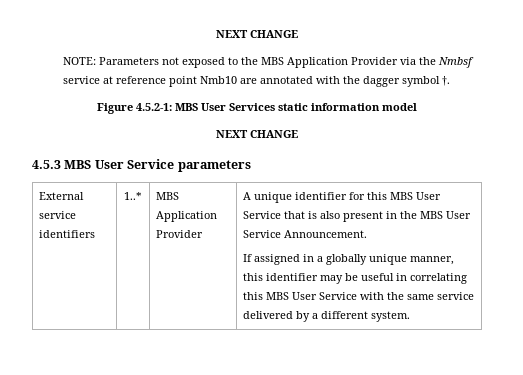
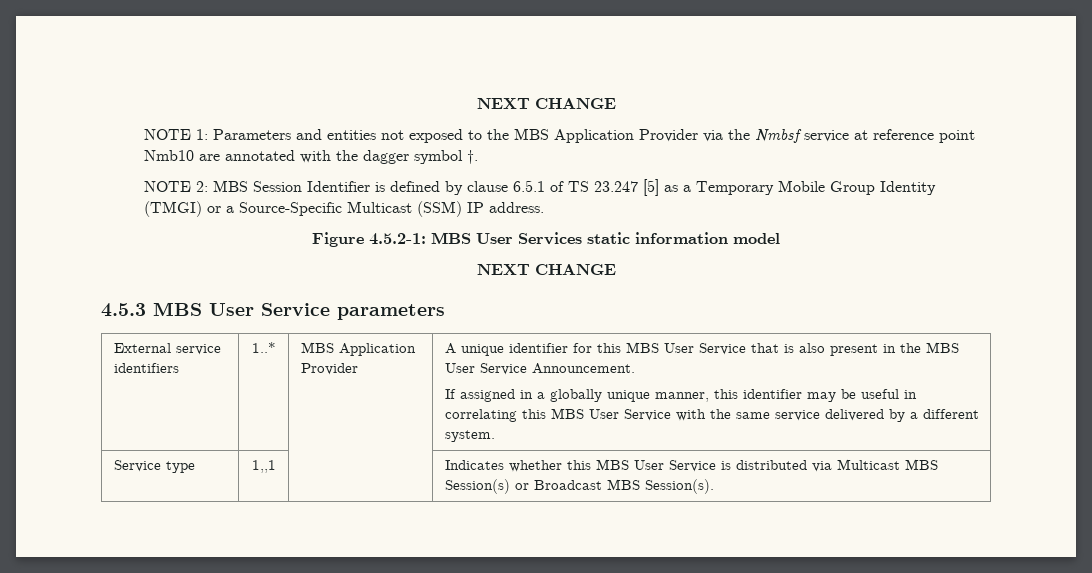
[216,30,298,38] [62,57,159,65] NEXT CHANGE // NOTE: Parameters -> [476,98,616,109] [143,129,376,140] NEXT CHANGE // NOTE 1: Parameters and entities
(450, 81) none -> [143,179,936,196] [143,201,544,217] // NOTE 2: MBS Session Identifier is defined by clause 6.5.1 of TS 23.247 [5] as a Temporary Mobile Group Identity (TMGI) or a Source-Specific Multicast (SSM) IP address.
(410, 316) none -> [113,460,195,473] [251,460,276,473] [444,459,938,472] [444,479,714,494] // Service type | 1,,1 | | Indicates whether this MBS User Service is distributed via Multicast MBS Session(s) or Broadcast MBS Session(s).

